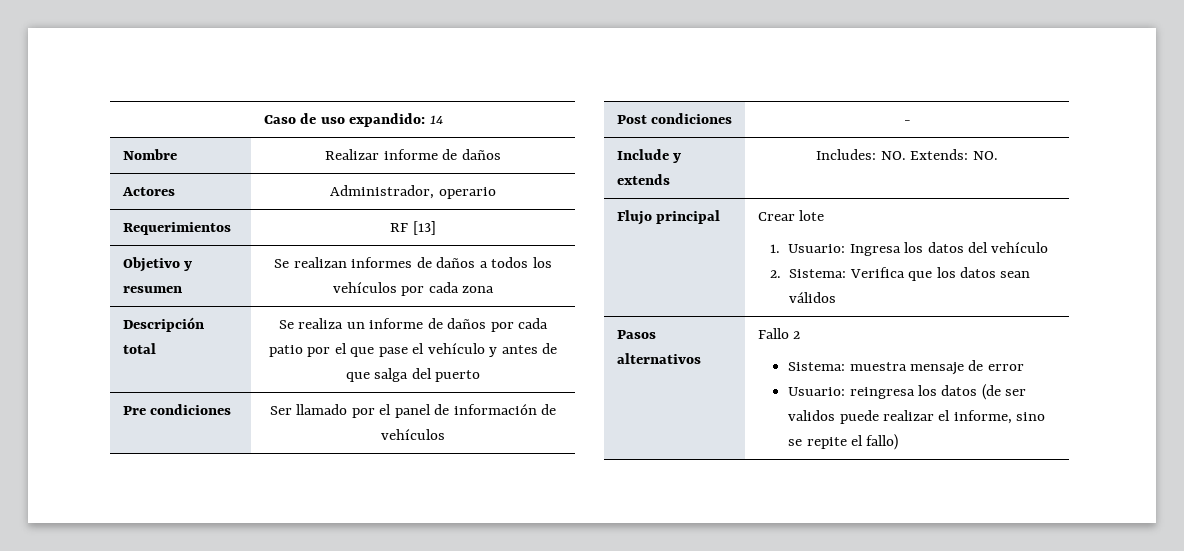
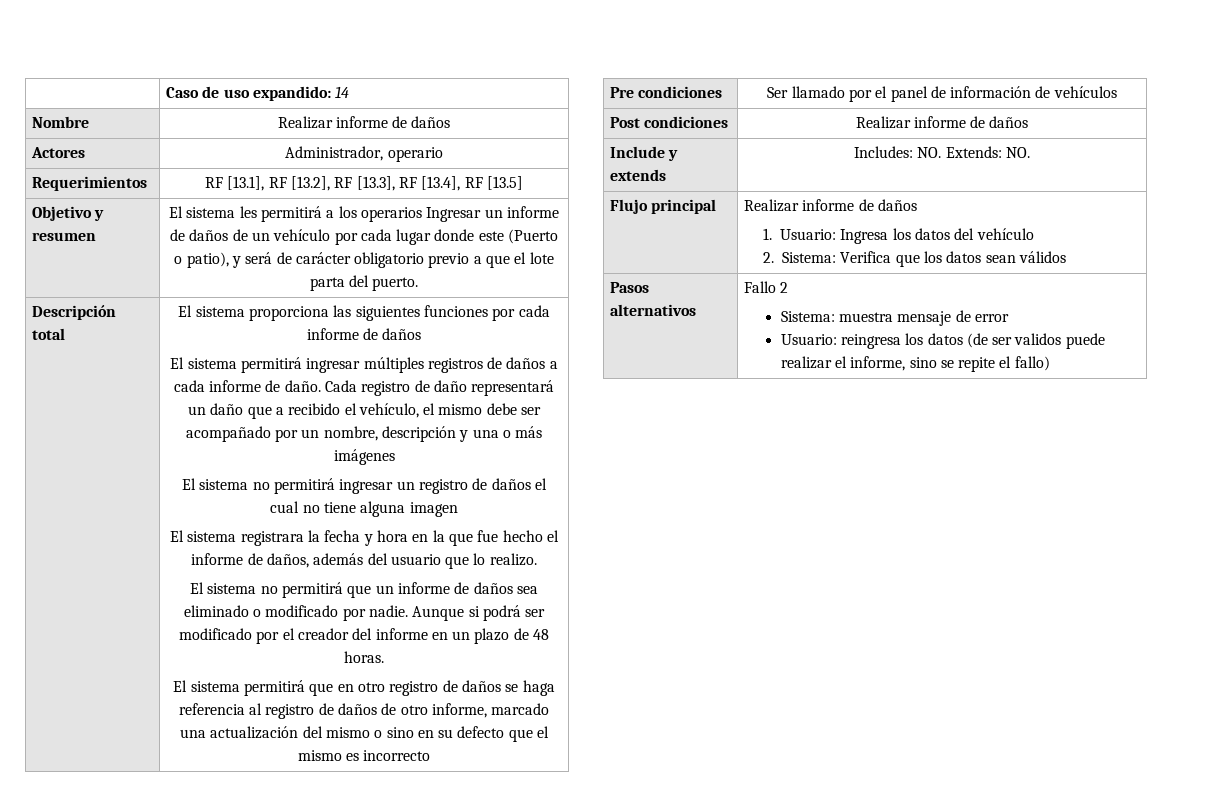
[412,221,436,235] [122,257,193,272] [122,286,182,293] [274,257,552,268] [332,282,495,296] [122,317,204,332] [122,343,156,354] [278,318,549,332] [268,343,558,357] [345,368,481,382] [13] // Objetivo y resumen | Se realizan informes de daños a todos los vehículos por cada zona // Descripción total | Se realiza un informe de daños por cada patio por el que pase el vehículo y antes de que salga del puerto -> [227,176,523,191] [32,206,105,221] [32,232,97,241] [169,206,559,222] [169,229,559,245] [174,252,554,268] [309,275,419,291] [32,305,117,320] [32,328,66,340] [178,305,550,321] [306,328,422,340] [170,357,558,373] [173,380,555,396] [187,403,542,419] [185,426,543,442] [333,449,395,465] [182,478,547,494] [270,501,458,517] [170,530,559,546] [191,553,537,569] [190,582,538,598] [183,605,546,621] [178,628,550,644] [344,651,384,663] [173,680,555,696] [178,703,550,719] [179,726,550,742] [297,750,431,761] [13.1], RF [13.2], RF [13.3], RF [13.4], RF [13.5] // Objetivo y resumen | El sistema les permitirá a los operarios Ingresar un informe de daños de un vehículo por cada lugar donde este (Puerto o patio), y será de carácter obligatorio previo a que el lote parta del puerto. // Descripción total | El sistema proporciona las siguientes funciones por cada informe de daños // El sistema permitirá ingresar múltiples registros de daños a cada informe de daño. Cada registro de daño representará un daño que a recibido el vehículo, el mismo debe ser acompañado por un nombre, descripción y una o más imágenes // El sistema no permitirá ingresar un registro de daños el cual no tiene alguna imagen // El sistema registrara la fecha y hora en la que fue hecho el informe de daños, además del usuario que lo realizo. // El sistema no permitirá que un informe de daños sea eliminado o modificado por nadie. Aunque si podrá ser modificado por el creador del informe en un plazo de 48 horas. // El sistema permitirá que en otro registro de daños se haga referencia al registro de daños de otro informe, marcado una actualización del mismo o sino en su defecto que el mismo es incorrecto
[903,120,911,124] - -> [855,116,1029,129] Realizar informe de daños
[757,210,825,221] Crear lote -> [744,199,918,212] Realizar informe de daños

